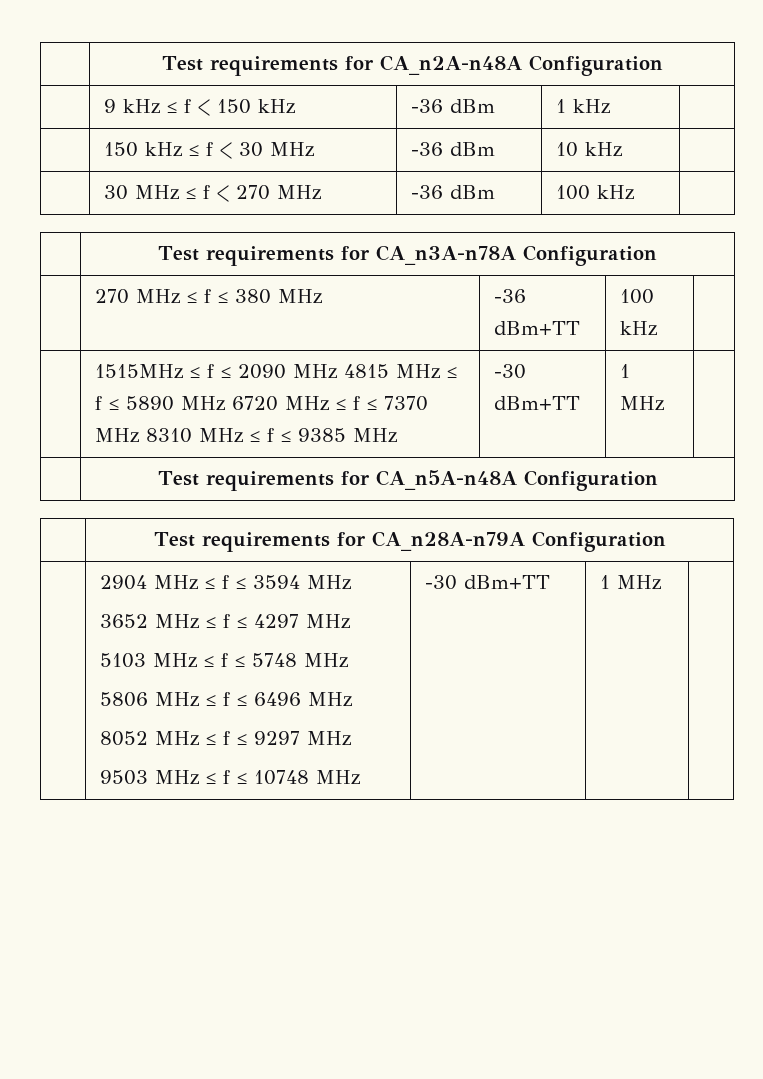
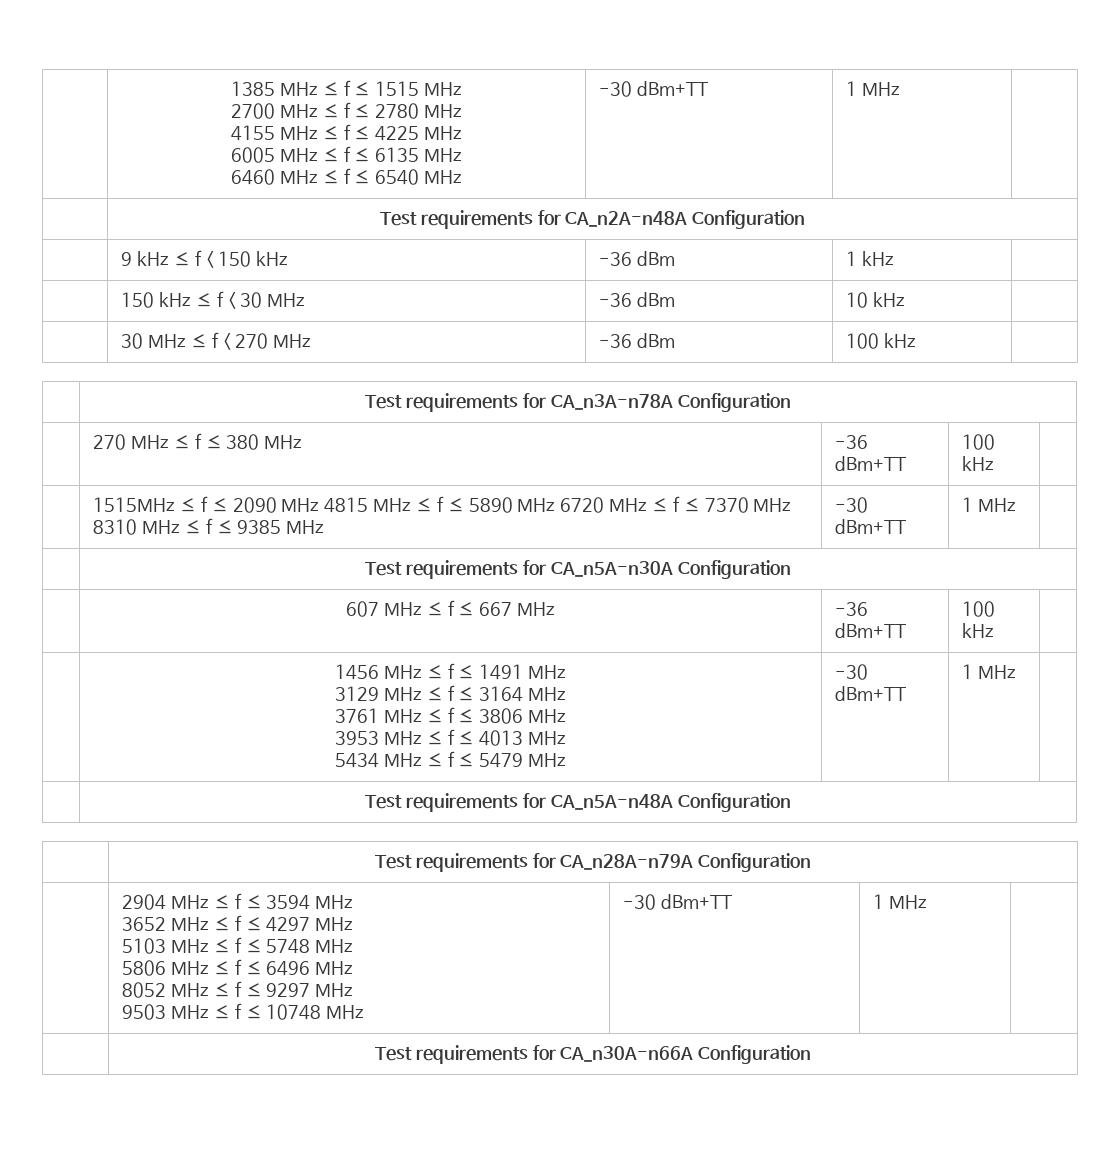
(161, 63) none -> [230,80,463,96] [230,102,463,119] [230,124,463,141] [230,146,463,163] [230,168,463,185] [599,81,708,97] [846,81,900,96] | 1385 MHz ≤ f ≤ 1515 MHz // 2700 MHz ≤ f ≤ 2780 MHz // 4155 MHz ≤ f ≤ 4225 MHz // 6005 MHz ≤ f ≤ 6135 MHz // 6460 MHz ≤ f ≤ 6540 MHz | -30 dBm+TT | 1 MHz | //
(665, 403) none -> [365,560,791,579] [345,600,556,617] [835,602,869,616] [835,623,907,638] [962,601,996,617] [962,623,995,638] [334,663,567,680] [334,685,567,702] [334,707,567,724] [334,729,567,746] [334,751,567,768] [835,664,869,680] [835,686,907,701] [962,664,1016,679] // | Test requirements for CA_n5A-n30A Configuration // | 607 MHz ≤ f ≤ 667 MHz | -36 dBm+TT | 100 kHz | // | 1456 MHz ≤ f ≤ 1491 MHz // 3129 MHz ≤ f ≤ 3164 MHz // 3761 MHz ≤ f ≤ 3806 MHz // 3953 MHz ≤ f ≤ 4013 MHz // 5434 MHz ≤ f ≤ 5479 MHz | -30 dBm+TT | 1 MHz |
(662, 582) none -> [374,1045,812,1064] // | Test requirements for CA_n30A-n66A Configuration

